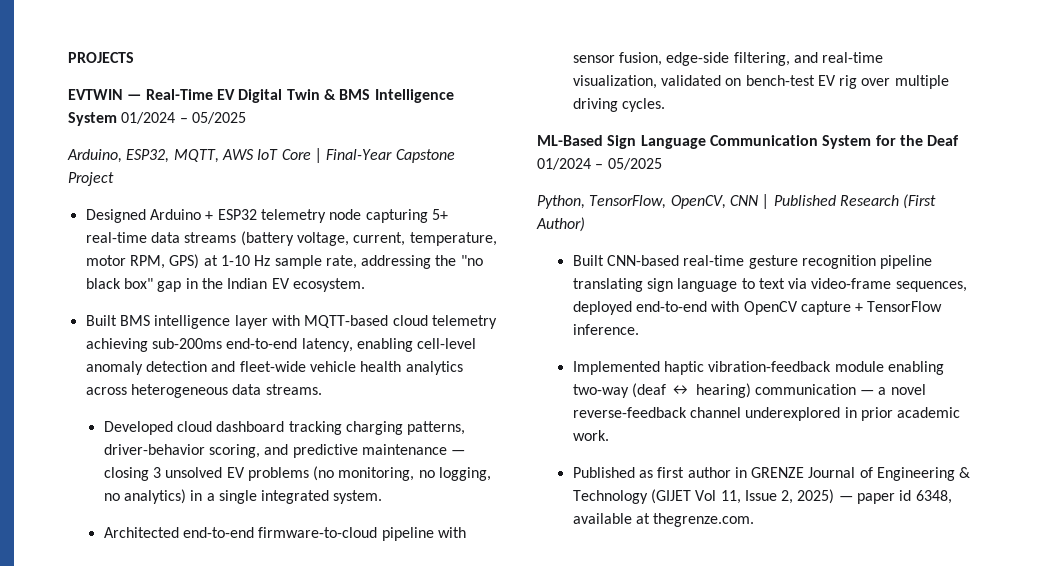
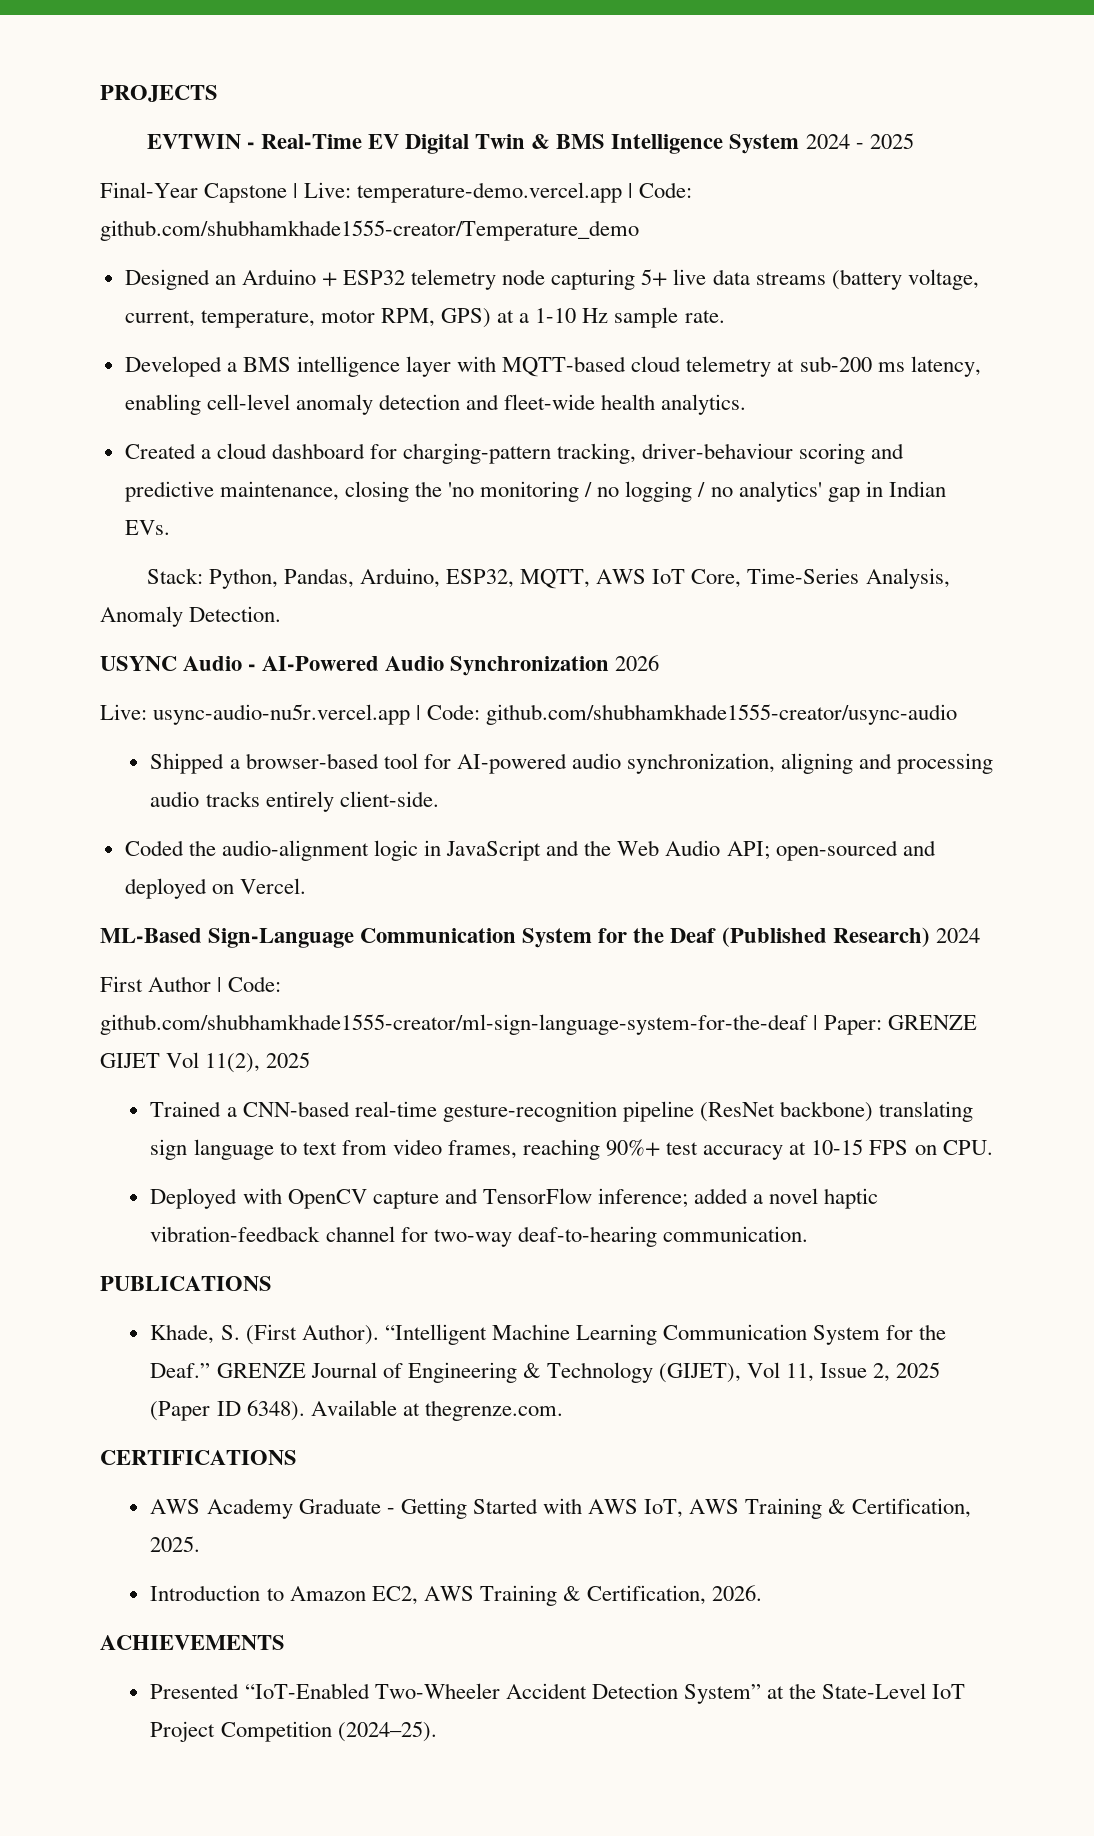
[127,94,142,100] — -> [246,142,255,149] -
[121,112,246,124] [67,148,455,163] [68,172,114,186] 01/2024 – 05/2025 // Arduino, ESP32, MQTT, AWS IoT Core | Final-Year Capstone Project -> [805,133,914,149] [100,182,693,203] [100,220,639,241] 2024 - 2025 // Final-Year Capstone | Live: temperature-demo.vercel.app | Code: github.com/shubhamkhade1555-creator/Temperature_demo
(146, 216) none -> [214,275,236,285] an
[85,232,147,243] real-time -> [673,269,707,285] live
(218, 260) none -> [519,313,530,323] a
[325,255,483,269] [85,278,365,292] [85,315,117,326] rate, addressing the "no black box" gap in the Indian EV ecosystem. // Built -> [684,310,725,323] [124,356,237,377] rate. // Developed a
[85,338,298,352] achieving sub-200ms end-to-end -> [777,356,905,372] at sub-200 ms
[309,361,463,375] [85,384,322,398] [103,421,466,435] [103,444,466,458] [103,466,492,481] [103,489,383,504] [103,527,466,541] [572,52,884,66] [572,75,949,89] [572,98,665,112] vehicle health analytics across heterogeneous data streams. // Developed cloud dashboard tracking charging patterns, driver-behavior scoring, and predictive maintenance — closing 3 unsolved EV problems (no monitoring, no logging, no analytics) in a single integrated system. // Architected end-to-end firmware-to-cloud pipeline with sensor fusion, edge-side filtering, and real-time visualization, validated on bench-test EV rig over multiple driving cycles. -> [601,394,747,415] [124,443,905,464] [124,481,946,502] [124,520,170,535] [146,568,950,589] [100,606,282,627] [100,655,660,676] [100,704,958,725] [150,753,994,774] [150,791,439,812] [124,840,936,861] [124,878,306,899] health analytics. // Created a cloud dashboard for charging-pattern tracking, driver-behaviour scoring and predictive maintenance, closing the 'no monitoring / no logging / no analytics' gap in Indian EVs. // Stack: Python, Pandas, Arduino, ESP32, MQTT, AWS IoT Core, Time-Series Analysis, Anomaly Detection. // USYNC Audio - AI-Powered Audio Synchronization 2026 // Live: usync-audio-nu5r.vercel.app | Code: github.com/shubhamkhade1555-creator/usync-audio // Shipped a browser-based tool for AI-powered audio synchronization, aligning and processing audio tracks entirely client-side. // Coded the audio-alignment logic in JavaScript and the Web Audio API; open-sourced and deployed on Vercel.
[607,135,706,149] Sign Language -> [208,928,355,948] Sign-Language
[537,158,662,170] [537,194,937,209] [536,217,585,232] [572,255,933,269] 01/2024 – 05/2025 // Python, TensorFlow, OpenCV, CNN | Published Research (First Author) // Built CNN-based real-time gesture recognition pipeline -> [721,927,980,947] [100,976,282,992] [100,1014,978,1035] [100,1052,311,1073] [150,1101,874,1122] (Published Research) 2024 // First Author | Code: github.com/shubhamkhade1555-creator/ml-sign-language-system-for-the-deaf | Paper: GRENZE GIJET Vol 11(2), 2025 // Trained a CNN-based real-time gesture-recognition pipeline (ResNet backbone)
[788,278,967,292] [572,301,943,315] [572,324,639,335] [572,361,944,375] [572,383,926,398] [572,407,961,421] [572,430,609,441] [572,467,747,478] via video-frame sequences, deployed end-to-end with OpenCV capture + TensorFlow inference. // Implemented haptic vibration-feedback module enabling two-way (deaf ↔ hearing) communication — a novel reverse-feedback channel underexplored in prior academic work. // Published as first author in -> [341,1139,993,1160] [150,1188,879,1209] [150,1226,808,1247] [100,1276,272,1291] [150,1324,947,1345] [150,1363,211,1378] from video frames, reaching 90%+ test accuracy at 10-15 FPS on CPU. // Deployed with OpenCV capture and TensorFlow inference; added a novel haptic vibration-feedback channel for two-way deaf-to-hearing communication. // PUBLICATIONS // Khade, S. (First Author). “Intelligent Machine Learning Communication System for the Deaf.”
[650,489,691,504] (GIJET -> [659,1363,742,1383] (GIJET),
[797,489,952,504] [572,513,755,527] 2025) — paper id 6348, available at thegrenze.com. -> [896,1362,941,1378] [150,1400,563,1421] [100,1450,297,1465] [150,1498,972,1519] [150,1536,201,1552] [150,1585,763,1606] [100,1635,285,1650] [150,1683,966,1704] [150,1721,437,1742] 2025 (Paper ID 6348). Available at thegrenze.com. // CERTIFICATIONS // AWS Academy Graduate - Getting Started with AWS IoT, AWS Training & Certification, 2025. // Introduction to Amazon EC2, AWS Training & Certification, 2026. // ACHIEVEMENTS // Presented “IoT-Enabled Two-Wheeler Accident Detection System” at the State-Level IoT Project Competition (2024–25).

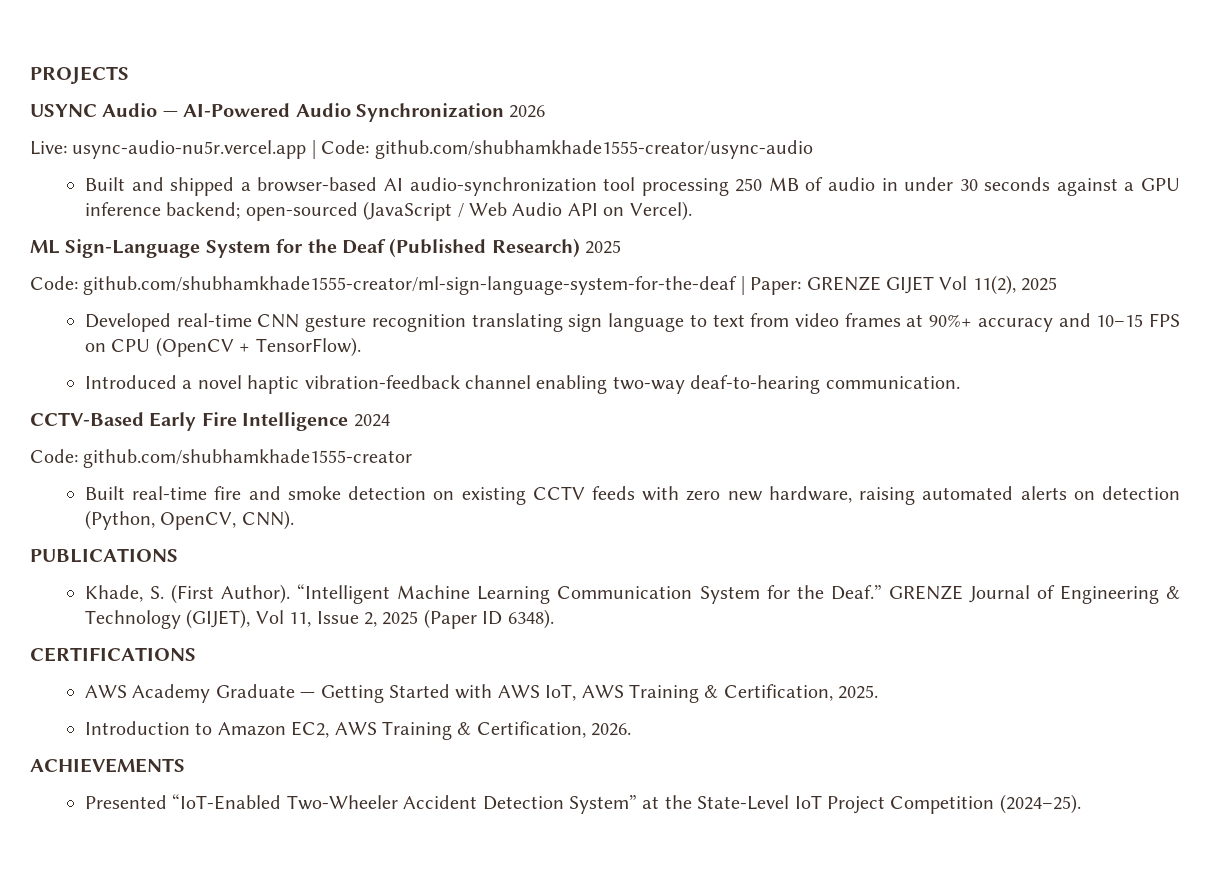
[146,133,914,154] [100,182,693,203] [100,220,639,241] [124,269,979,290] [124,307,725,328] [124,356,981,377] [124,394,747,415] [124,443,905,464] [124,481,946,502] [124,520,170,535] [146,568,950,589] [100,606,282,627] // EVTWIN - Real-Time EV Digital Twin & BMS Intelligence System 2024 - 2025 // Final-Year Capstone | Live: temperature-demo.vercel.app | Code: github.com/shubhamkhade1555-creator/Temperature_demo // Designed an Arduino + ESP32 telemetry node capturing 5+ live data streams (battery voltage, current, temperature, motor RPM, GPS) at a 1-10 Hz sample rate. // Developed a BMS intelligence layer with MQTT-based cloud telemetry at sub-200 ms latency, enabling cell-level anomaly detection and fleet-wide health analytics. // Created a cloud dashboard for charging-pattern tracking, driver-behaviour scoring and predictive maintenance, closing the 'no monitoring / no logging / no analytics' gap in Indian EVs. // Stack: Python, Pandas, Arduino, ESP32, MQTT, AWS IoT Core, Time-Series Analysis, Anomaly Detection. -> (129, 75) none
[248,664,257,671] - -> [162,111,178,117] —
[150,753,994,774] [150,791,439,812] [124,840,936,861] [124,878,306,899] [100,928,517,948] Shipped a browser-based tool for AI-powered audio synchronization, aligning and processing audio tracks entirely client-side. // Coded the audio-alignment logic in JavaScript and the Web Audio API; open-sourced and deployed on Vercel. // ML-Based Sign-Language Communication -> [85,177,1180,196] [85,201,692,221] [30,239,201,258] Built and shipped a browser-based AI audio-synchronization tool processing 250 MB of audio in under 30 seconds against a GPU inference backend; open-sourced (JavaScript / Web Audio API on Vercel). // ML Sign-Language
[935,928,980,943] [100,976,223,992] 2024 // First Author | -> [585,240,622,254] 2025 //
[150,1101,874,1122] Trained a CNN-based real-time gesture-recognition pipeline (ResNet backbone) -> [85,313,466,332] Developed real-time CNN gesture recognition
[447,1139,993,1160] [150,1188,749,1209] frames, reaching 90%+ test accuracy at 10-15 FPS on CPU. // Deployed with OpenCV capture and TensorFlow inference; added -> [844,313,1181,332] [85,337,361,357] [85,375,178,389] frames at 90%+ accuracy and 10–15 FPS on CPU (OpenCV + TensorFlow). // Introduced
[400,1227,428,1242] for -> [536,375,608,394] enabling
(808, 1234) none -> [30,412,390,431] [30,449,413,468] [85,486,1181,505] [85,510,294,530] // CCTV-Based Early Fire Intelligence 2024 // Code: github.com/shubhamkhade1555-creator // Built real-time fire and smoke detection on existing CCTV feeds with zero new hardware, raising automated alerts on detection (Python, OpenCV, CNN).
[310,1400,563,1421] Available at thegrenze.com. -> (554, 619) none
[386,1508,395,1514] - -> [300,692,316,698] —

